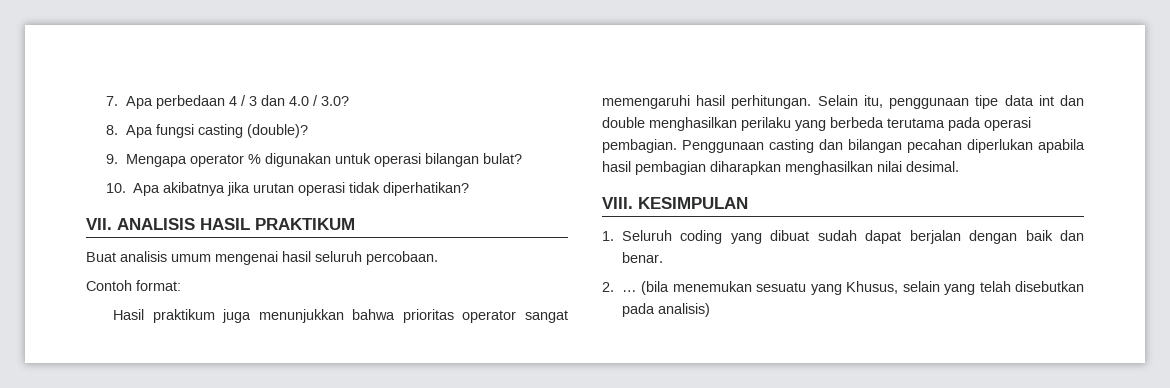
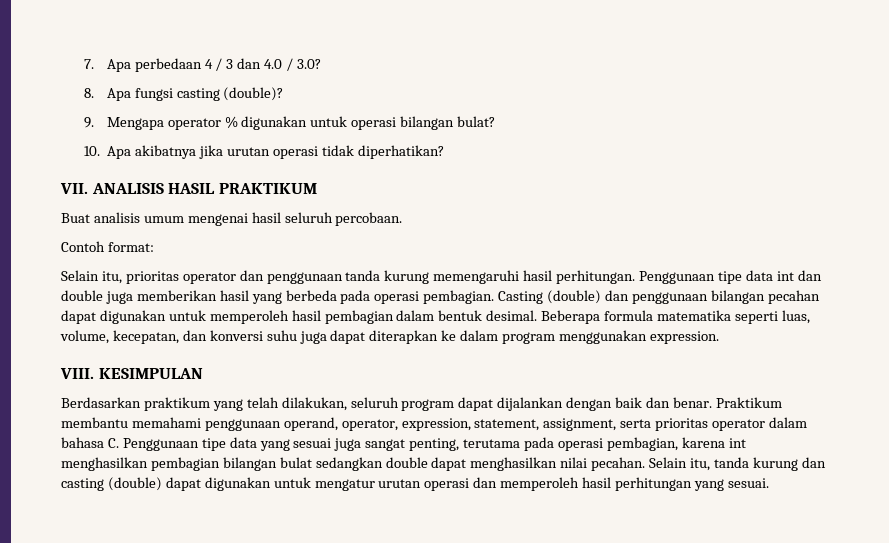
[112,309,568,323] [602,95,970,109] Hasil praktikum juga menunjukkan bahwa prioritas operator sangat memengaruhi hasil perhitungan. Selain itu, penggunaan -> [61,270,716,284] Selain itu, prioritas operator dan penggunaan tanda kurung memengaruhi hasil perhitungan. Penggunaan
[649,117,791,131] menghasilkan perilaku -> [105,290,249,304] juga memberikan hasil
[887,118,945,128] terutama -> (337, 295) none
[682,139,1085,153] [602,161,959,175] [602,197,748,209] [602,230,1084,244] [621,252,663,263] [602,281,1084,295] [621,303,710,317] Penggunaan casting dan bilangan pecahan diperlukan apabila hasil pembagian diharapkan menghasilkan nilai desimal. // VIII. KESIMPULAN // 1. Seluruh coding yang dibuat sudah dapat berjalan dengan baik dan benar. // 2. … (bila menemukan sesuatu yang Khusus, selain yang telah disebutkan pada analisis) -> [498,290,820,304] [61,310,810,324] [60,330,719,344] [60,368,203,379] [61,397,782,411] [61,417,808,431] [61,437,746,451] [61,457,826,471] [61,477,769,491] Casting (double) dan penggunaan bilangan pecahan dapat digunakan untuk memperoleh hasil pembagian dalam bentuk desimal. Beberapa formula matematika seperti luas, volume, kecepatan, dan konversi suhu juga dapat diterapkan ke dalam program menggunakan expression. // VIII. KESIMPULAN // Berdasarkan praktikum yang telah dilakukan, seluruh program dapat dijalankan dengan baik dan benar. Praktikum membantu memahami penggunaan operand, operator, expression, statement, assignment, serta prioritas operator dalam bahasa C. Penggunaan tipe data yang sesuai juga sangat penting, terutama pada operasi pembagian, karena int menghasilkan pembagian bilangan bulat sedangkan double dapat menghasilkan nilai pecahan. Selain itu, tanda kurung dan casting (double) dapat digunakan untuk mengatur urutan operasi dan memperoleh hasil perhitungan yang sesuai.

